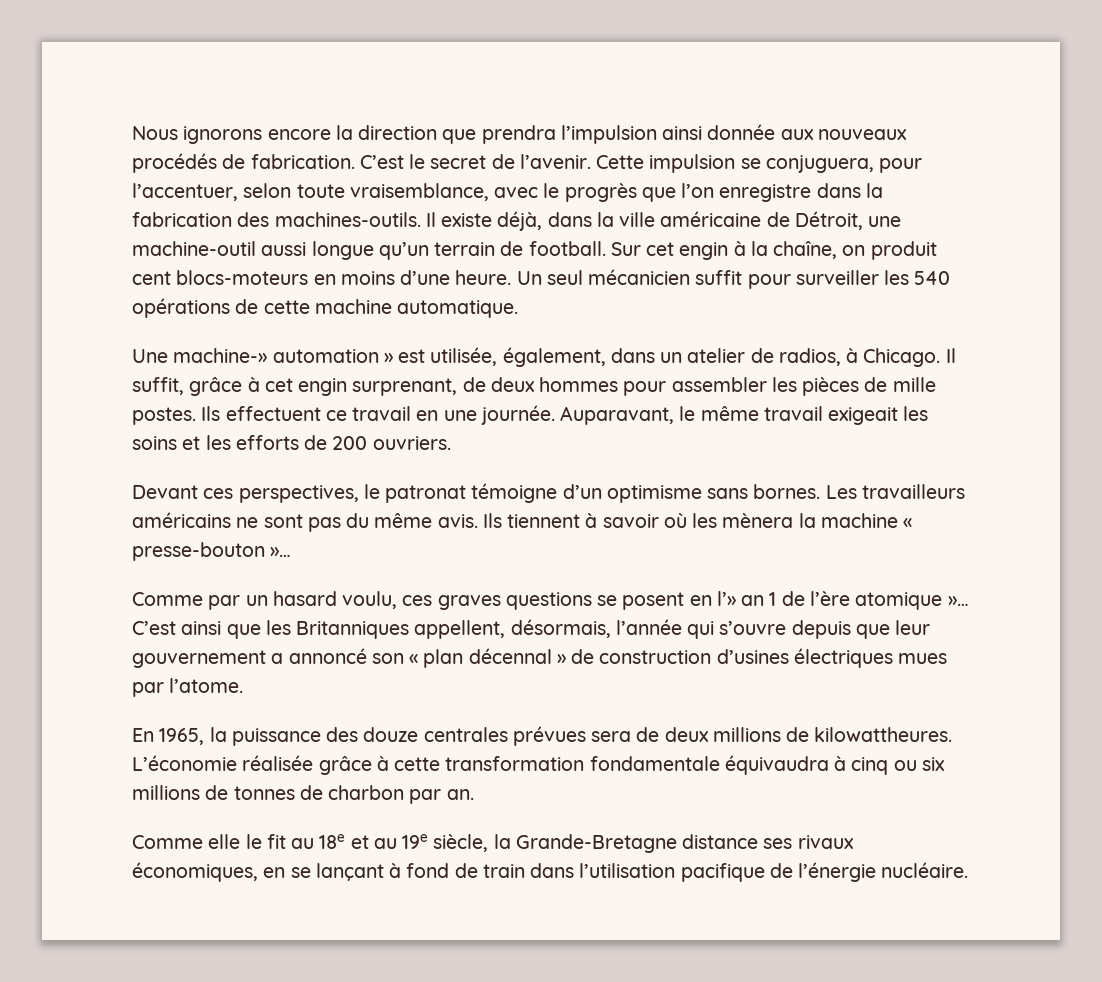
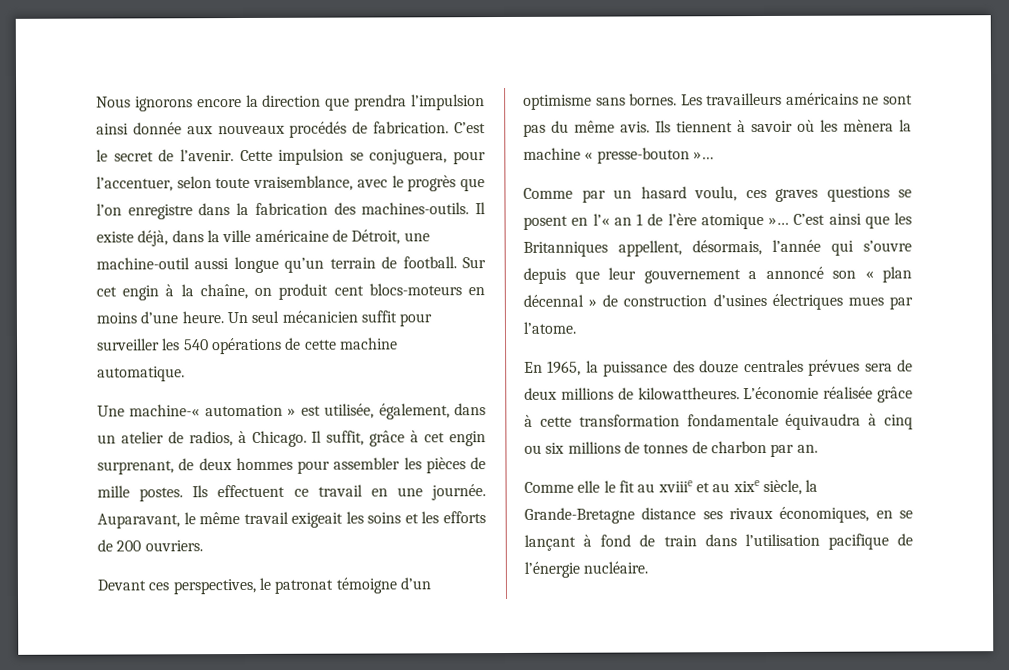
[173,348,268,363] machine-» -> [129,404,201,417] machine-«
[716,591,736,606] l’» -> [592,213,610,226] l’«
[319,834,346,849] 18e -> [657,480,693,493] xviiie
[402,834,429,849] 19e -> [732,480,760,493] xixe

